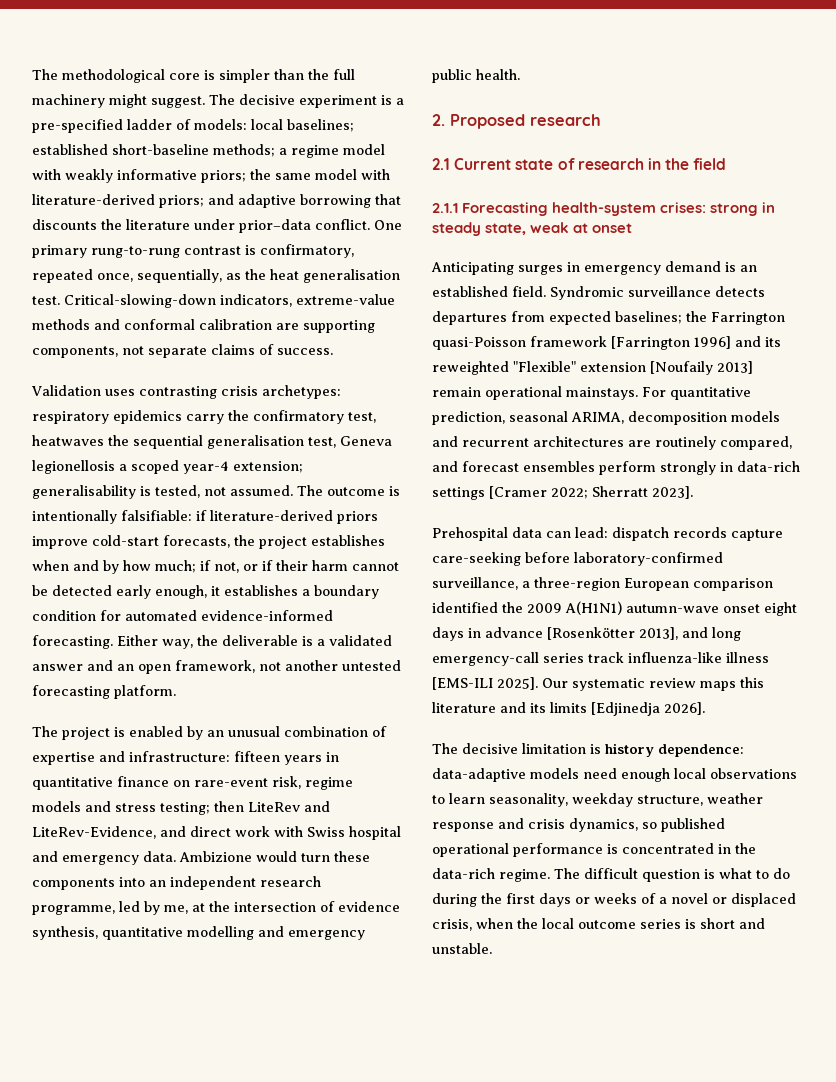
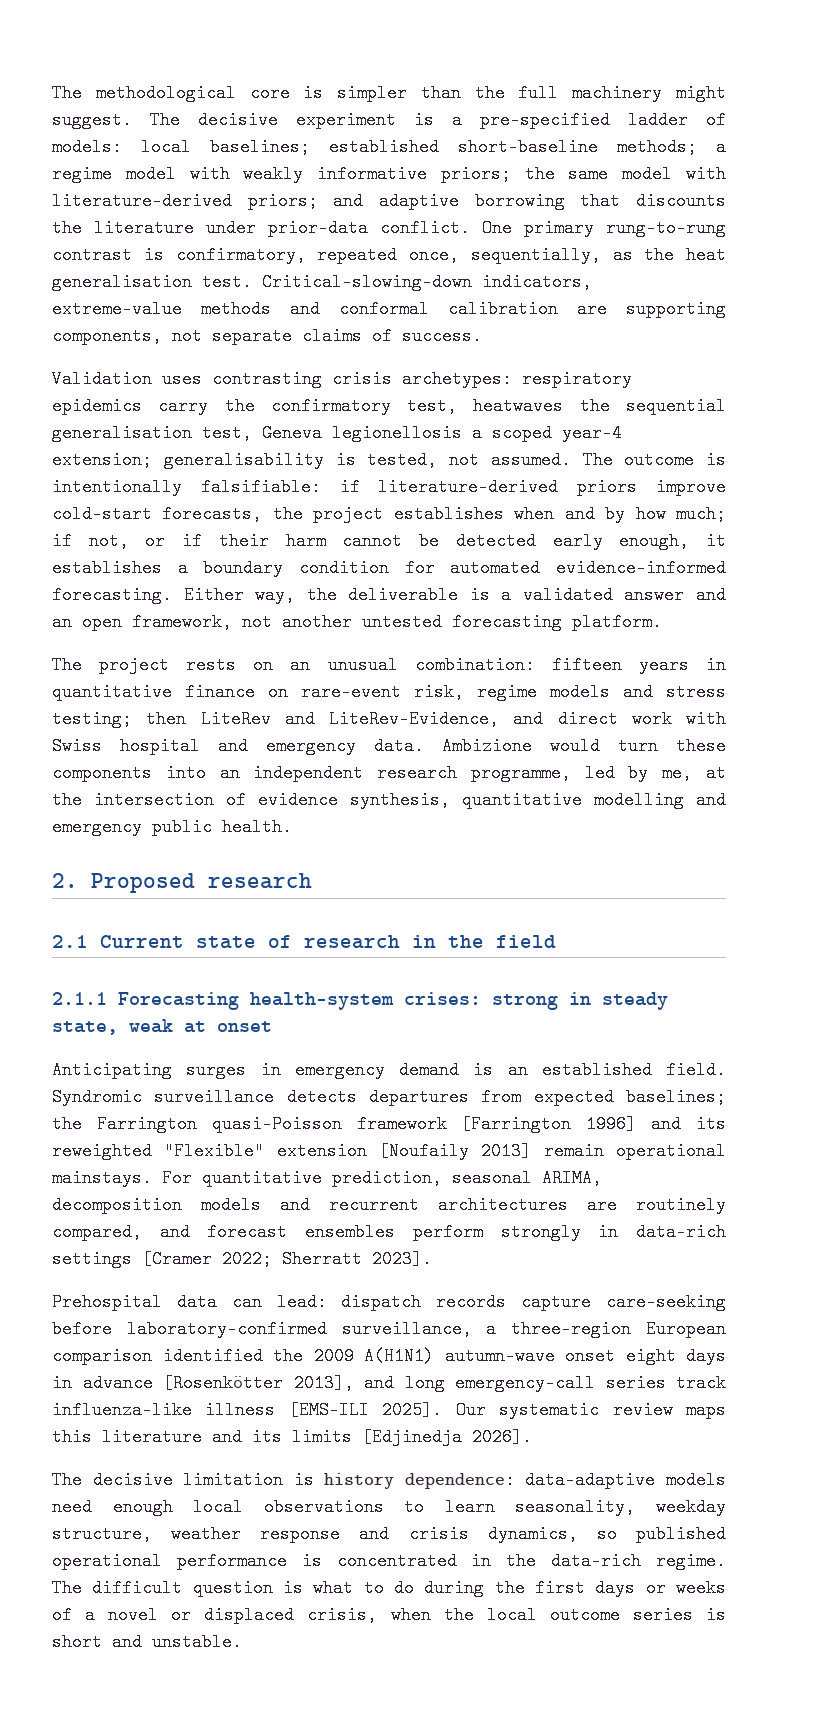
[114,726,387,740] [32,751,230,765] is enabled by an unusual combination of expertise and infrastructure: -> [186,656,535,674] rests on an unusual combination:

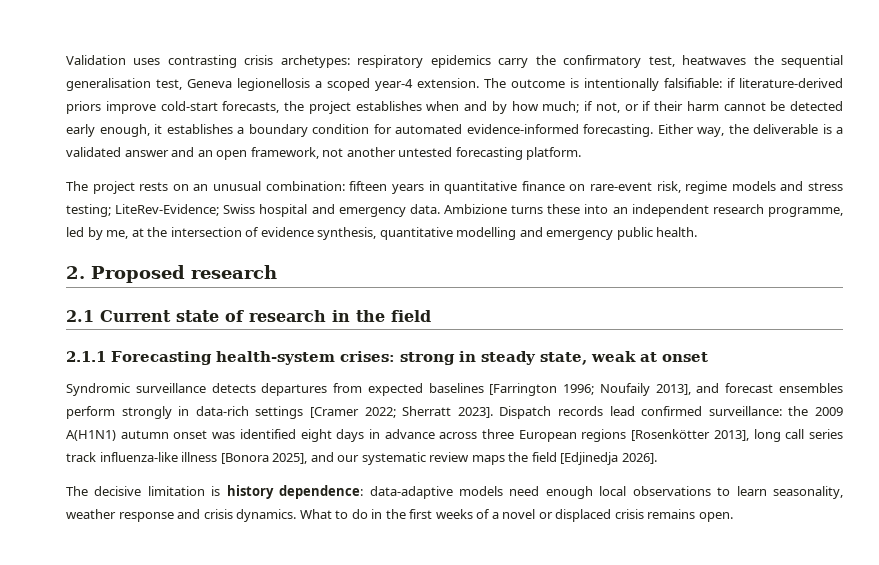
[52,84,726,102] [52,111,726,129] [52,138,726,156] [52,165,727,183] [52,192,726,210] [52,219,726,237] [52,246,726,264] [52,273,592,291] [52,300,726,318] [52,327,482,345] The methodological core is simpler than the full machinery might suggest. The decisive experiment is a pre-specified ladder of models: local baselines; established short-baseline methods; a regime model with weakly informative priors; the same model with literature-derived priors; and adaptive borrowing that discounts the literature under prior–data conflict. One primary rung-to-rung contrast is confirmatory, repeated once, sequentially, as the heat generalisation test. Critical-slowing-down indicators, extreme-value methods and conformal calibration are supporting components, not separate claims of success. // -> (66, 60) none
[52,451,571,469] extension; generalisability is tested, not assumed. -> [417,78,479,88] extension.
[146,710,726,728] then LiteRev and LiteRev-Evidence, and direct work with -> [115,204,220,216] LiteRev-Evidence;
[550,737,726,755] [52,764,152,782] would turn these components -> [511,204,581,214] turns these
[52,1061,726,1079] Anticipating surges in emergency demand is an established field. -> (708, 357) none
[625,1088,726,1106] [52,1115,726,1133] [52,1142,726,1160] [52,1169,602,1187] [52,1196,726,1214] [52,1223,142,1241] baselines; the Farrington quasi-Poisson framework [Farrington 1996] and its reweighted "Flexible" extension [Noufaily 2013] remain operational mainstays. For quantitative prediction, seasonal ARIMA, decomposition models and recurrent architectures are routinely compared, -> [428,383,691,396] baselines [Farrington 1996; Noufaily 2013],
[52,1293,726,1311] [52,1320,726,1338] [52,1347,726,1365] [52,1374,726,1392] [52,1401,726,1419] [52,1428,352,1446] // Prehospital data can lead: dispatch records capture care-seeking before laboratory-confirmed surveillance, a three-region European comparison identified the 2009 A(H1N1) autumn-wave onset eight days in advance [Rosenkötter 2013], and long emergency-call series track influenza-like illness [EMS-ILI 2025]. Our systematic review maps this literature and its limits -> [499,406,844,419] [66,429,844,442] [66,452,557,465] Dispatch records lead confirmed surveillance: the 2009 A(H1N1) autumn onset was identified eight days in advance across three European regions [Rosenkötter 2013], long call series track influenza-like illness [Bonora 2025], and our systematic review maps the field
[655,1498,726,1516] [52,1525,152,1543] weekday structure, -> (844, 492) none
[487,1525,726,1543] [52,1552,726,1570] [52,1579,666,1597] dynamics, so published operational performance is concentrated in the data-rich regime. The difficult question is what to do during the first days or -> [236,509,433,522] dynamics. What to do in the first
[307,1606,726,1624] [52,1633,242,1651] crisis, when the local outcome series is short and unstable. -> [614,509,733,522] crisis remains open.

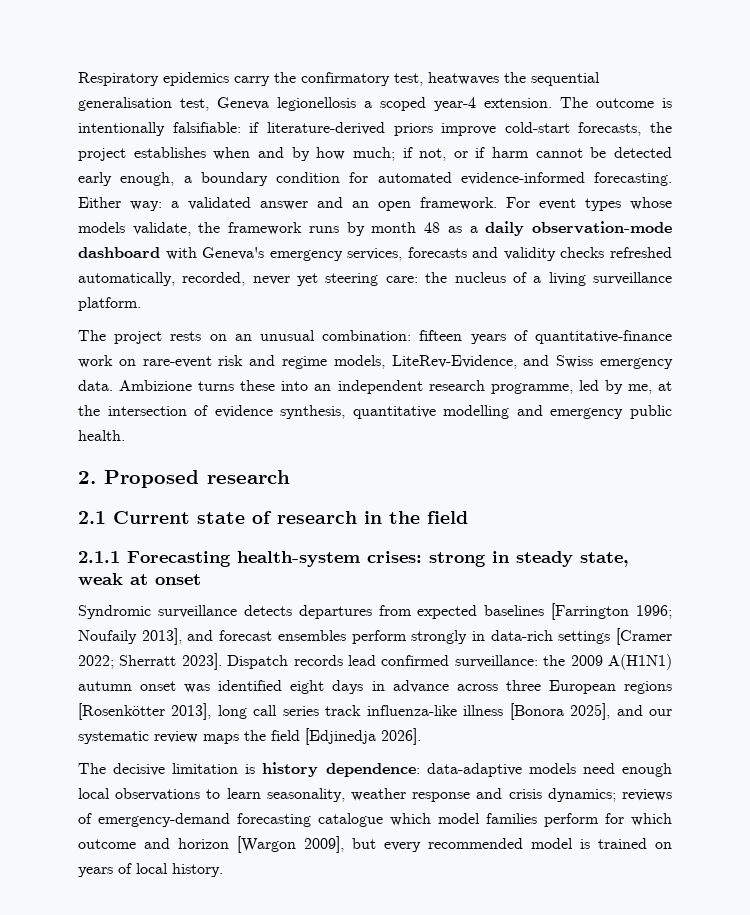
[66,55,424,68] Validation uses contrasting crisis archetypes: respiratory -> [78,72,159,86] Respiratory
[654,101,683,111] their -> (486, 152) none
[154,124,233,134] it establishes -> (175, 179) none
[697,124,832,137] way, the deliverable is -> [130,201,162,211] way:
[250,147,523,160] framework, not another untested forecasting -> [420,197,672,211] [78,221,673,236] [78,247,672,261] [78,272,673,286] framework. For event types whose models validate, the framework runs by month 48 as a daily observation-mode dashboard with Geneva's emergency services, forecasts and validity checks refreshed automatically, recorded, never yet steering care: the nucleus of a living surveillance
[428,181,843,194] [66,204,335,217] in quantitative finance on rare-event risk, regime models and stress testing; LiteRev-Evidence; Swiss hospital and -> [513,330,672,344] [78,355,594,369] of quantitative-finance work on rare-event risk and regime models, LiteRev-Evidence, and Swiss
[236,509,733,522] dynamics. What to do in the first weeks of a novel or displaced crisis remains open. -> [547,788,672,802] [78,813,672,827] [78,836,672,853] [78,863,223,877] dynamics; reviews of emergency-demand forecasting catalogue which model families perform for which outcome and horizon [Wargon 2009], but every recommended model is trained on years of local history.

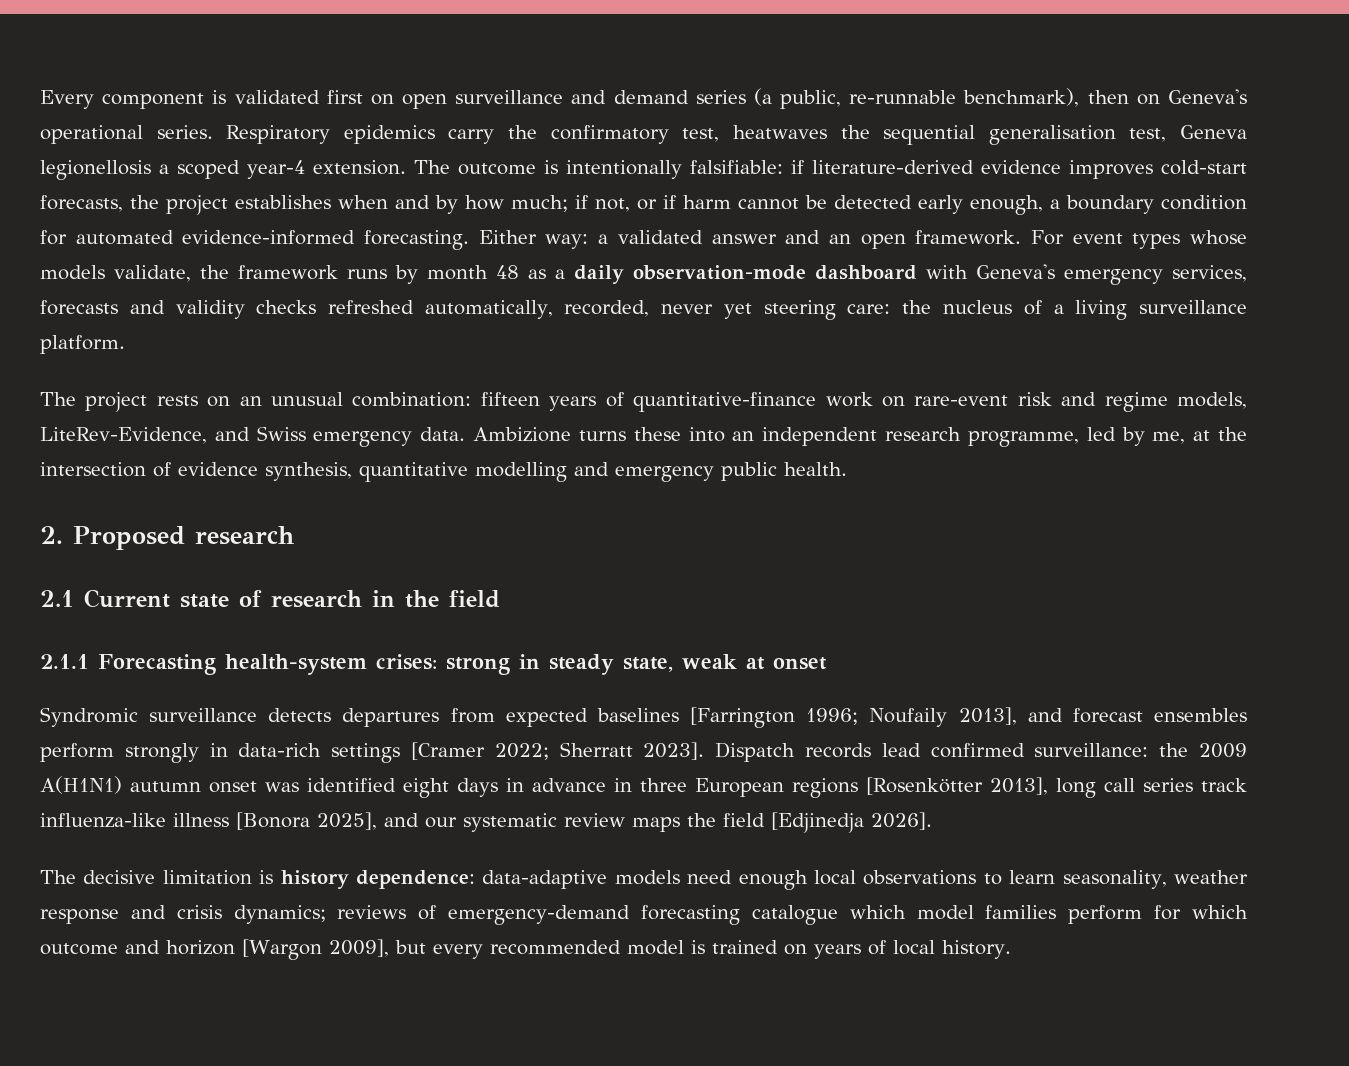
(78, 79) none -> [40,88,1247,109] [40,125,213,144] Every component is validated first on open surveillance and demand series (a public, re-runnable benchmark), then on Geneva's operational series.
[393,123,497,136] priors improve -> [981,160,1153,179] evidence improves
[456,684,498,691] across -> [614,778,632,792] in

